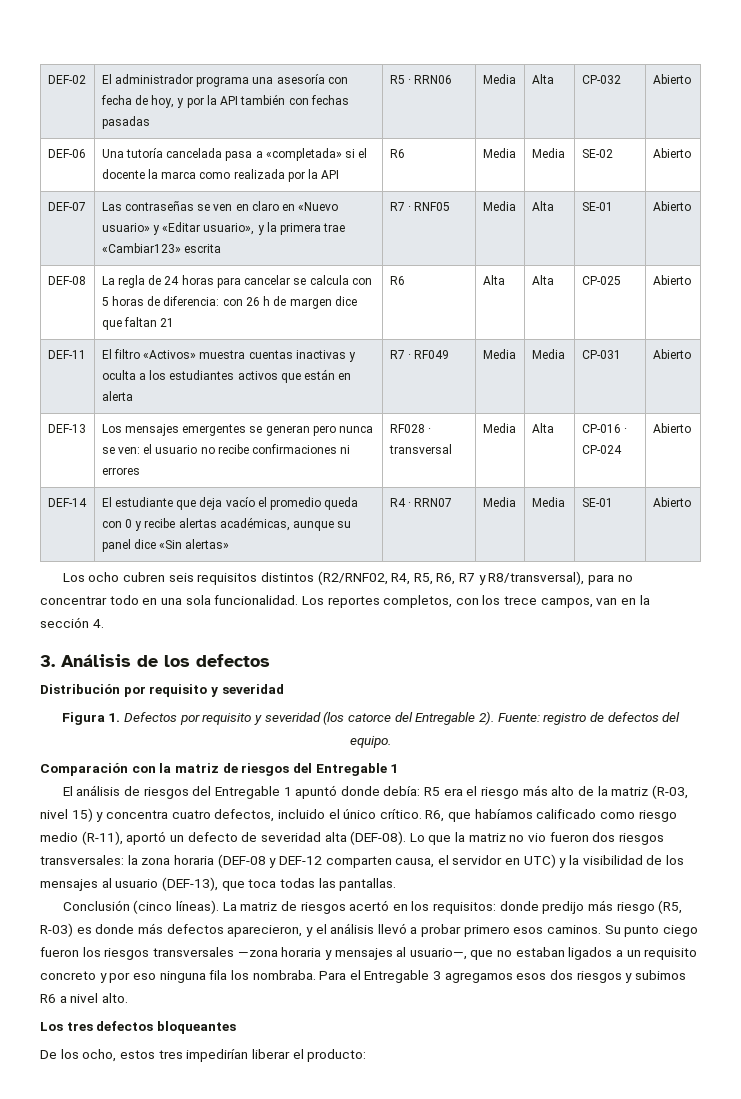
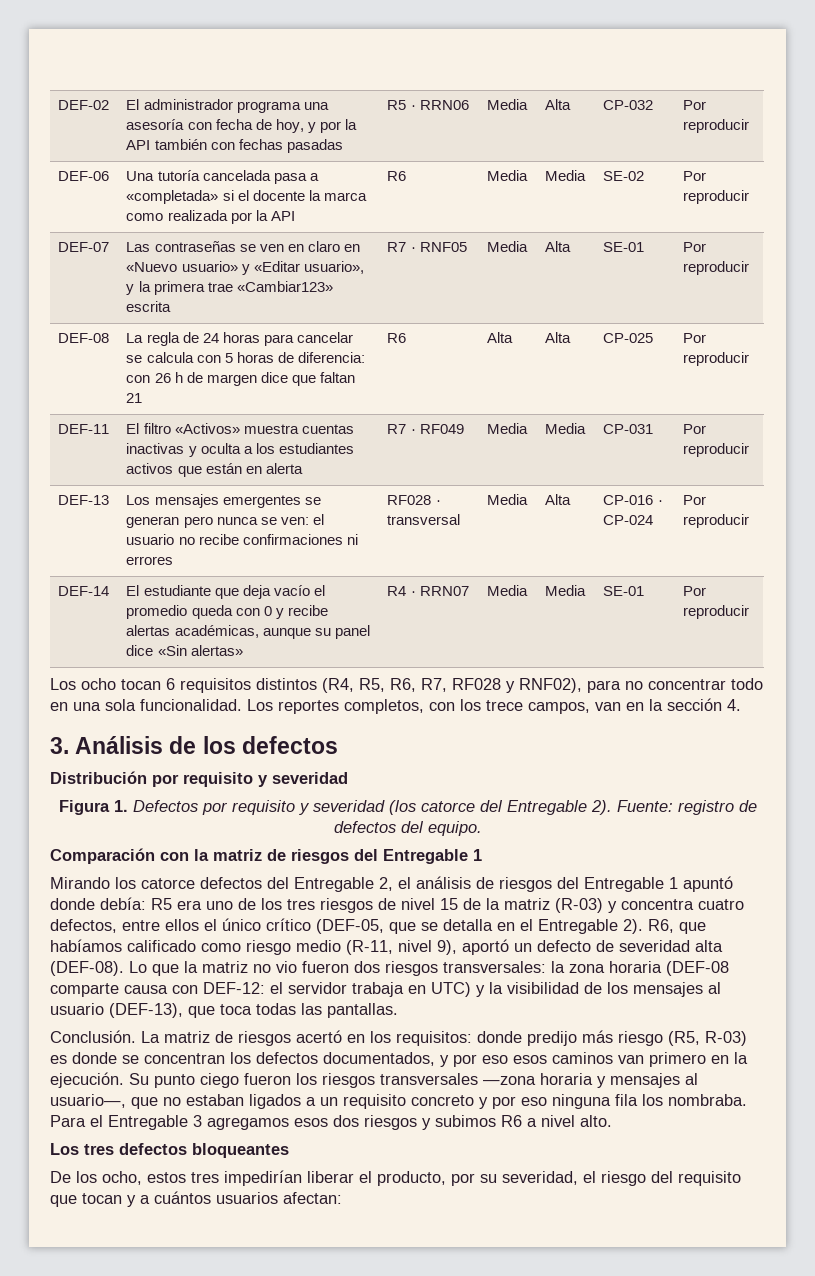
[652,74,691,84] Abierto -> [683,100,707,110] [683,119,750,133] Por reproducir
[652,148,691,158] Abierto -> [683,171,707,181] [683,190,750,204] Por reproducir
[652,201,691,211] Abierto -> [683,242,707,252] [683,261,750,275] Por reproducir
[652,275,691,285] Abierto -> [683,333,707,343] [683,352,750,366] Por reproducir
[652,349,691,359] Abierto -> [683,424,707,434] [683,443,750,457] Por reproducir
[652,423,691,433] Abierto -> [683,495,707,505] [683,514,750,528] Por reproducir
[652,497,691,507] Abierto -> [683,586,707,596] [683,605,750,619] Por reproducir
[122,571,585,585] cubren seis requisitos distintos (R2/RNF02, R4, R5, R6, R7 y R8/transversal), -> [121,678,582,693] tocan 6 requisitos distintos (R4, R5, R6, R7, RF028 y RNF02),
[62,786,73,796] El -> [50,877,411,892] Mirando los catorce defectos del Entregable 2, el
[466,785,688,799] [40,808,422,822] el riesgo más alto de la matriz (R-03, nivel 15) y concentra cuatro defectos, incluido el único crítico. -> [206,898,744,913] [50,918,643,934] uno de los tres riesgos de nivel 15 de la matriz (R-03) y concentra cuatro defectos, entre ellos el único crítico (DEF-05, que se detalla en el Entregable 2).
[81,831,123,845] (R-11), -> [346,940,457,955] (R-11, nivel 9),
[269,856,435,868] y DEF-12 comparten causa, -> [50,982,265,997] comparte causa con DEF-12:
(503, 860) none -> [352,982,404,997] trabaja
[62,900,219,914] Conclusión (cinco líneas). -> [50,1030,136,1043] Conclusión.
[137,923,602,937] más defectos aparecieron, y el análisis llevó a probar primero esos caminos. -> [122,1052,748,1067] [50,1072,124,1088] se concentran los defectos documentados, y por eso esos caminos van primero en la ejecución.
[307,1049,367,1062] producto: -> [377,1171,741,1186] [50,1191,342,1207] producto, por su severidad, el riesgo del requisito que tocan y a cuántos usuarios afectan:

